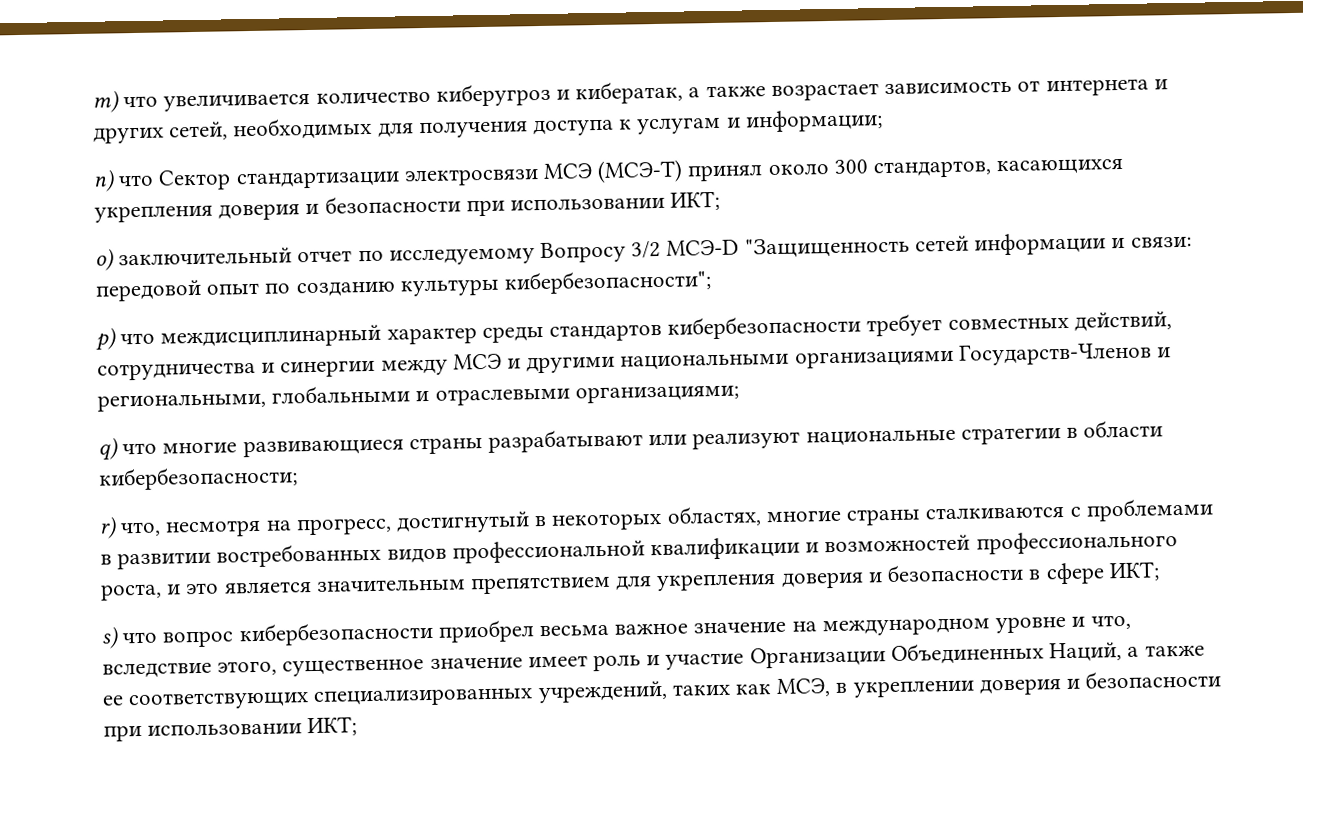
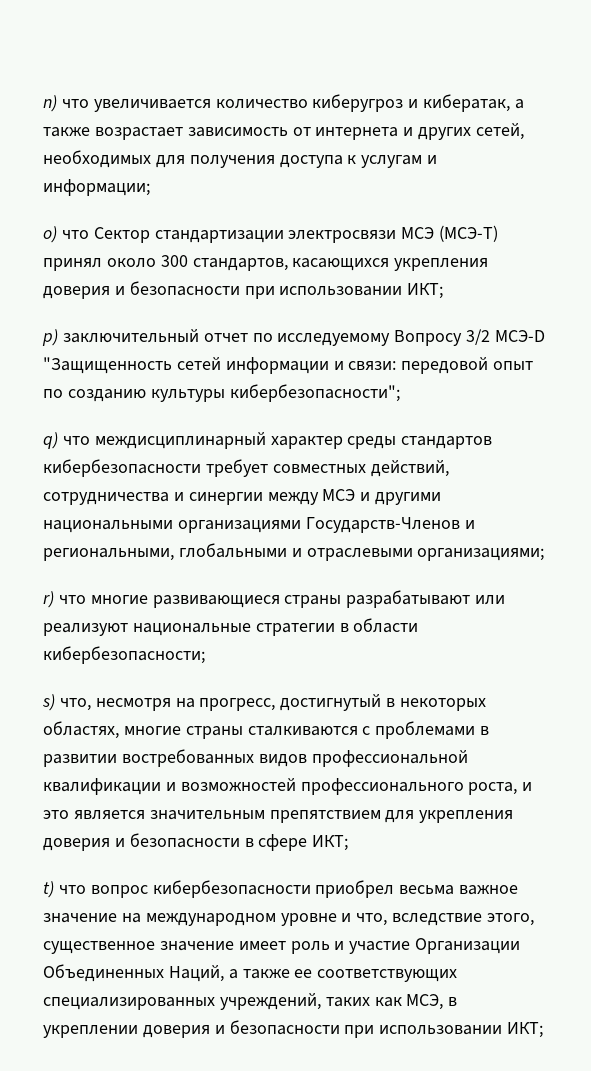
[92,90,119,113] m) -> [43,95,57,112] n)
[93,169,115,192] n) -> [43,226,57,243] o)
[95,248,114,271] o) -> [42,329,58,346] p)
[95,327,116,351] p) -> [43,432,58,449] q)
[98,437,118,461] q) -> [43,591,54,608] r)
[99,516,117,539] r) -> [42,694,55,711] s)
[101,626,119,649] s) -> [43,881,54,898] t)

